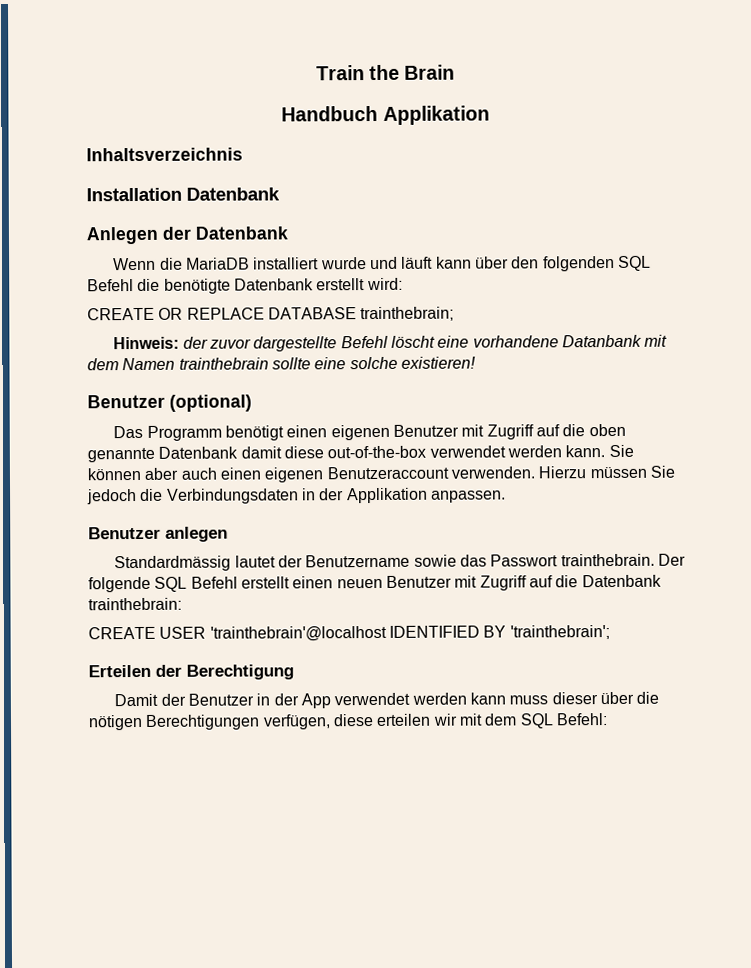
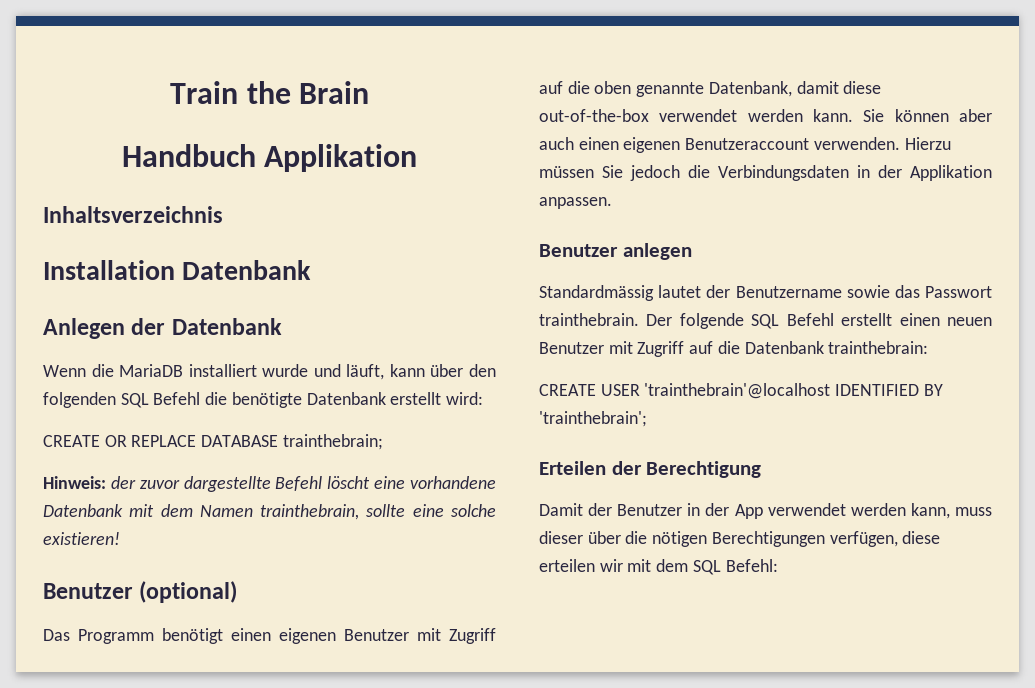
[401,256,434,269] läuft -> [346,364,385,380] läuft,
[561,334,642,348] Datanbank -> [43,504,123,517] Datenbank
[178,357,269,370] trainthebrain -> [260,504,360,520] trainthebrain,
[158,446,239,459] Datenbank -> [708,81,792,97] Datenbank,
[469,692,506,705] kann -> [910,503,950,519] kann,

